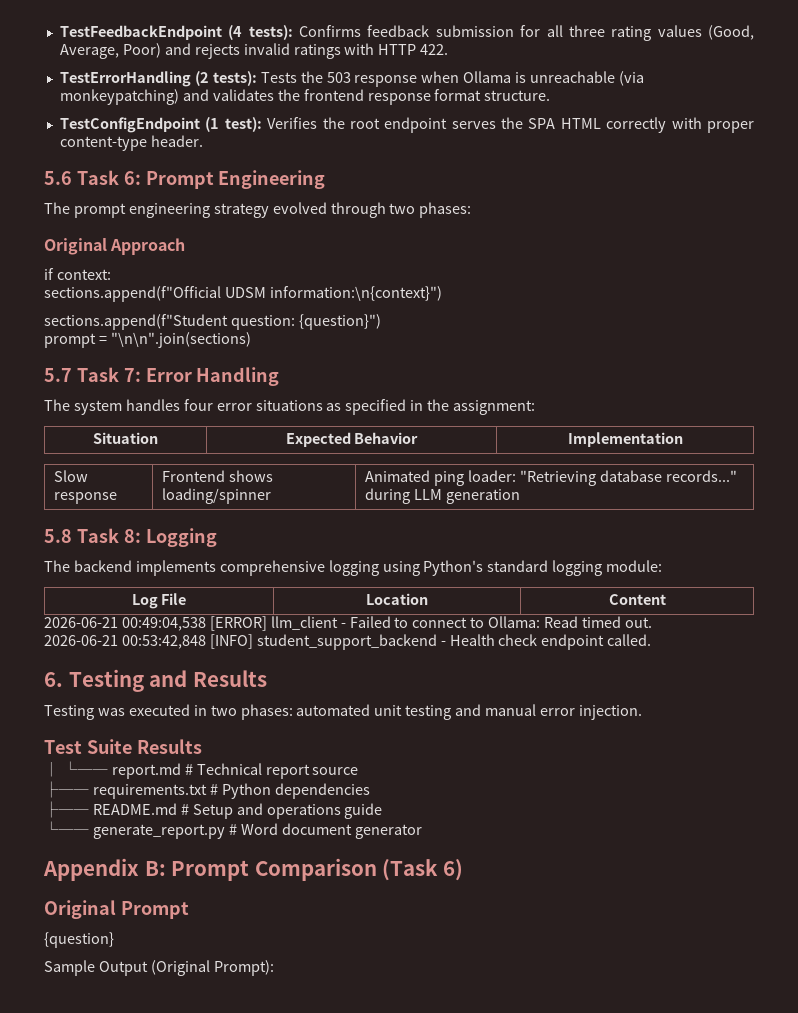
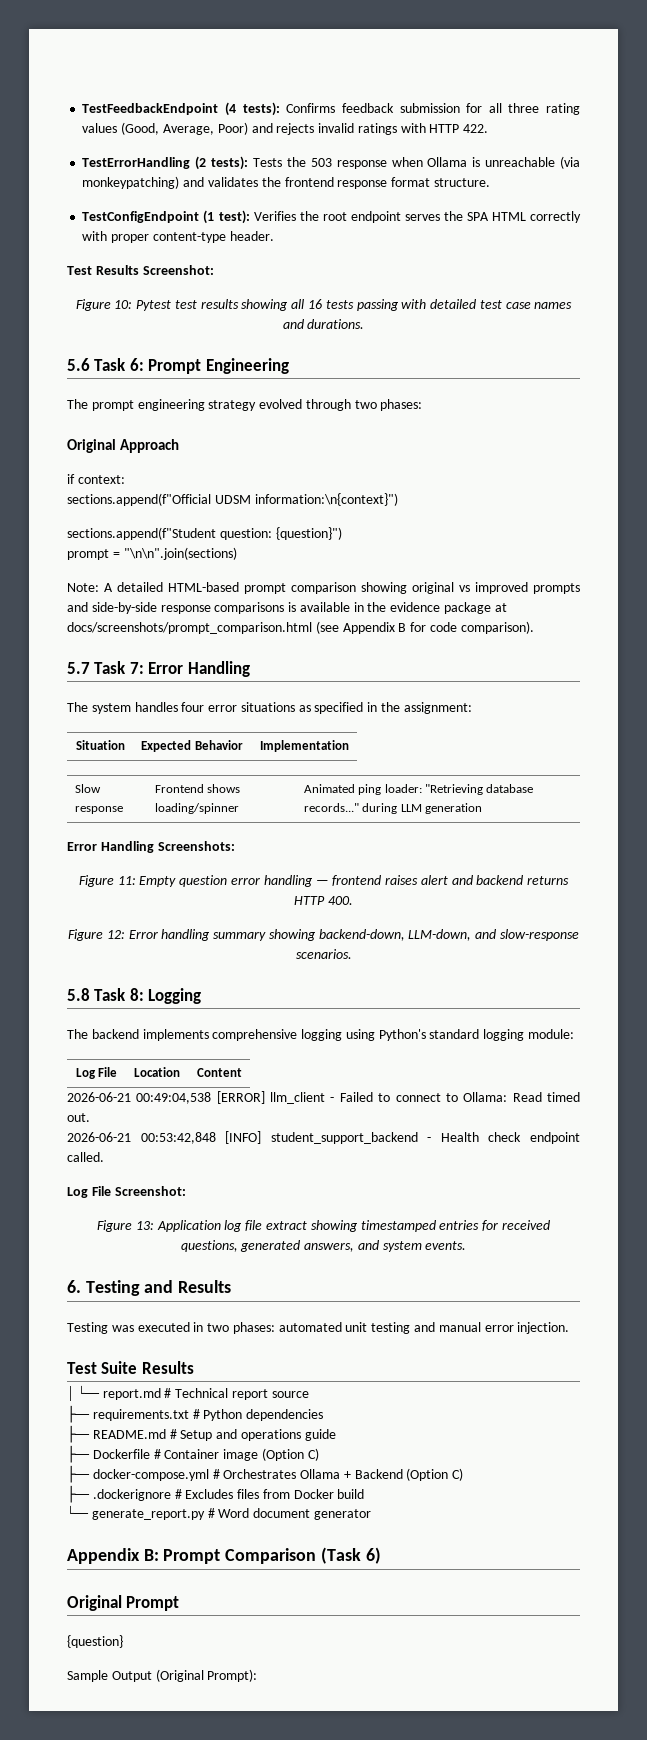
(203, 141) none -> [67,265,214,275] [75,299,573,311] [282,319,365,329] // Test Results Screenshot: // Figure 10: Pytest test results showing all 16 tests passing with detailed test case names and durations.
(251, 340) none -> [67,582,580,594] [67,602,507,614] [67,621,534,634] // Note: A detailed HTML-based prompt comparison showing original vs improved prompts and side-by-side response comparisons is available in the evidence package at docs/screenshots/prompt_comparison.html (see Appendix B for code comparison).
(521, 496) none -> [67,841,235,853] [78,875,570,887] [294,896,353,905] [67,929,580,941] [295,949,352,959] // Error Handling Screenshots: // Figure 11: Empty question error handling — frontend raises alert and backend returns HTTP 400. // Figure 12: Error handling summary showing backend-down, LLM-down, and slow-response scenarios.
(652, 640) none -> [67,1186,186,1198] [97,1220,550,1232] [180,1240,467,1252] // Log File Screenshot: // Figure 13: Application log file extract showing timestamped entries for received questions, generated answers, and system events.
(383, 811) none -> [67,1445,319,1463] [67,1465,464,1483] [67,1485,365,1503] // ├── Dockerfile # Container image (Option C) // ├── docker-compose.yml # Orchestrates Ollama + Backend (Option C) // ├── .dockerignore # Excludes files from Docker build

